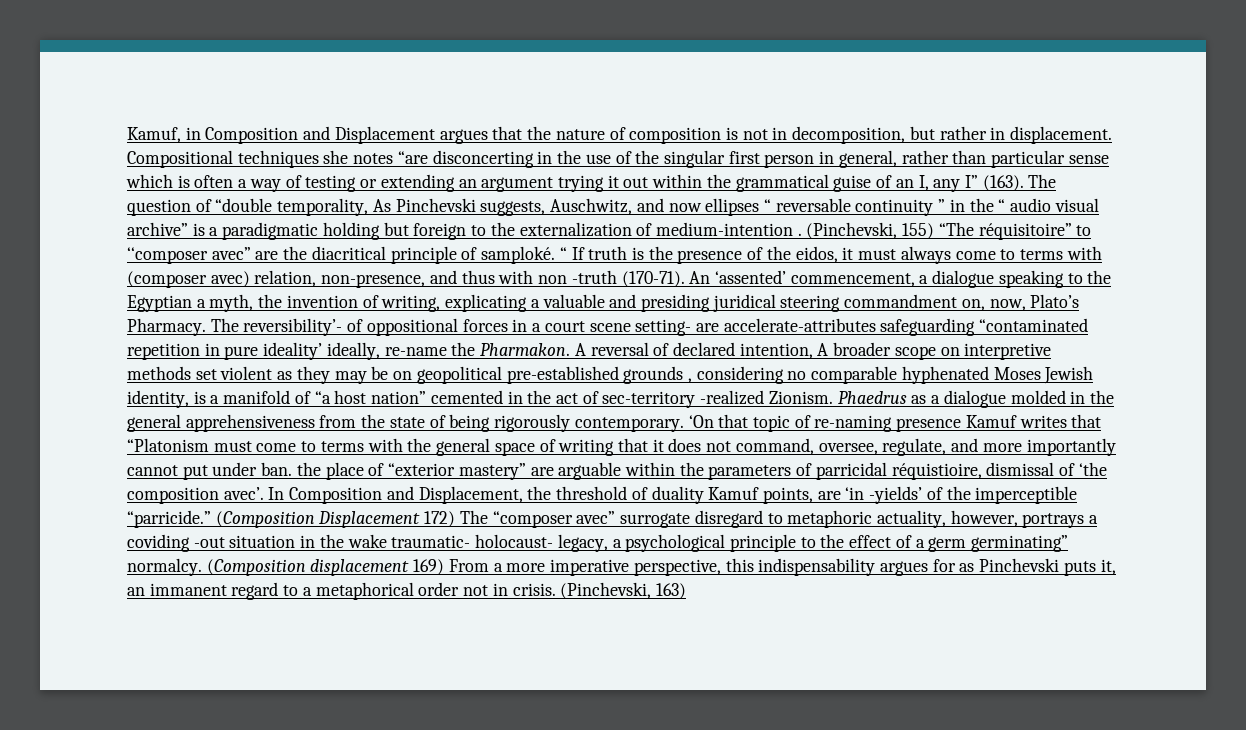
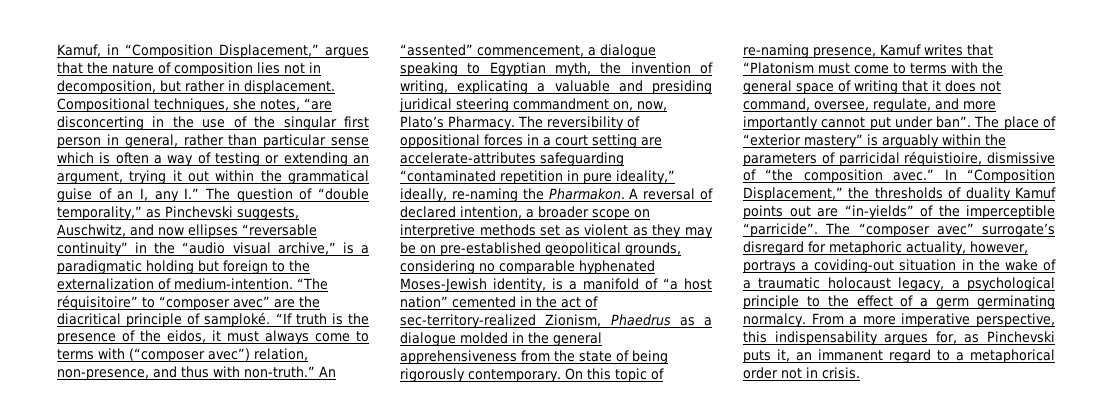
[205,126,435,144] Composition and Displacement -> [125,44,319,58] “Composition Displacement,”
[725,127,738,140] is -> [257,62,280,74] lies
[237,150,394,168] techniques she notes -> [154,98,300,112] techniques, she notes,
[481,177,554,192] argument -> [57,171,123,184] argument,
[964,175,1024,191] I” (163). -> [184,188,200,199] I.”
[277,198,391,216] temporality, As -> [57,206,161,220] temporality,” as
[763,198,1099,216] [127,222,188,236] “ reversable continuity ” in the “ audio visual archive” -> [242,224,317,236] [57,242,336,256] “reversable continuity” in the “audio visual archive,”
[655,222,935,239] medium-intention . (Pinchevski, 155) -> [174,278,293,290] medium-intention.
[127,247,208,264] ‘‘composer -> [159,296,230,310] “composer
[559,247,585,260] “ If -> [275,313,292,324] “If
[127,271,250,288] (composer avec) -> [129,348,250,362] (“composer avec”)
[538,270,786,287] non -truth (170-71). An ‘assented’ -> [244,366,336,378] [400,44,473,56] non-truth.” An “assented”
[1087,270,1112,284] [127,295,206,312] the Egyptian a -> [489,62,546,76] Egyptian
[243,318,343,336] reversibility’- -> [546,116,624,130] reversibility
[589,319,692,336] scene setting- -> [592,134,637,148] setting
[263,342,447,360] ideality’ ideally, re-name -> [616,170,675,184] [400,188,518,202] ideality,” ideally, re-naming
[817,343,829,356] A -> [526,209,534,218] a
(217, 374) none -> [564,227,580,236] as
[416,366,692,384] geopolitical pre-established grounds , -> [440,242,681,256] pre-established geopolitical grounds,
[993,366,1094,384] Moses Jewish -> [400,278,487,292] Moses-Jewish
[602,390,833,408] sec-territory -realized Zionism. -> [400,314,602,328] sec-territory-realized Zionism,
[688,414,749,428] ‘On that -> [564,368,611,380] On this
[896,418,962,432] presence -> [813,47,876,58] presence,
[261,462,321,476] ban. the -> [936,116,1000,128] ban”. The
[530,462,622,480] are arguable -> [867,134,939,148] is arguably
[986,462,1107,476] [127,486,1078,504] [127,510,783,528] dismissal of ‘the composition avec’. In Composition and Displacement, the threshold of duality Kamuf points, are ‘in -yields’ of the imperceptible “parricide.” (Composition Displacement 172) The “composer avec” surrogate disregard to -> [987,152,1055,164] [743,169,1055,183] [743,187,1056,201] [743,205,1055,219] [743,223,1055,237] [743,241,826,255] dismissive of “the composition avec.” In “Composition Displacement,” the thresholds of duality Kamuf points out are “in-yields” of the imperceptible “parricide”. The “composer avec” surrogate’s disregard for
[127,534,225,552] coviding -out -> [814,259,895,273] coviding-out
[391,534,554,548] traumatic- holocaust- -> [1043,259,1056,271] [743,277,891,289] of a traumatic holocaust
[971,535,1069,552] [127,558,445,576] germinating” normalcy. (Composition displacement 169) -> [977,295,1055,309] [743,313,806,327] germinating normalcy.
[932,559,956,572] for -> [935,331,957,344] for,
[560,582,686,599] (Pinchevski, 163) -> (860, 373) none

